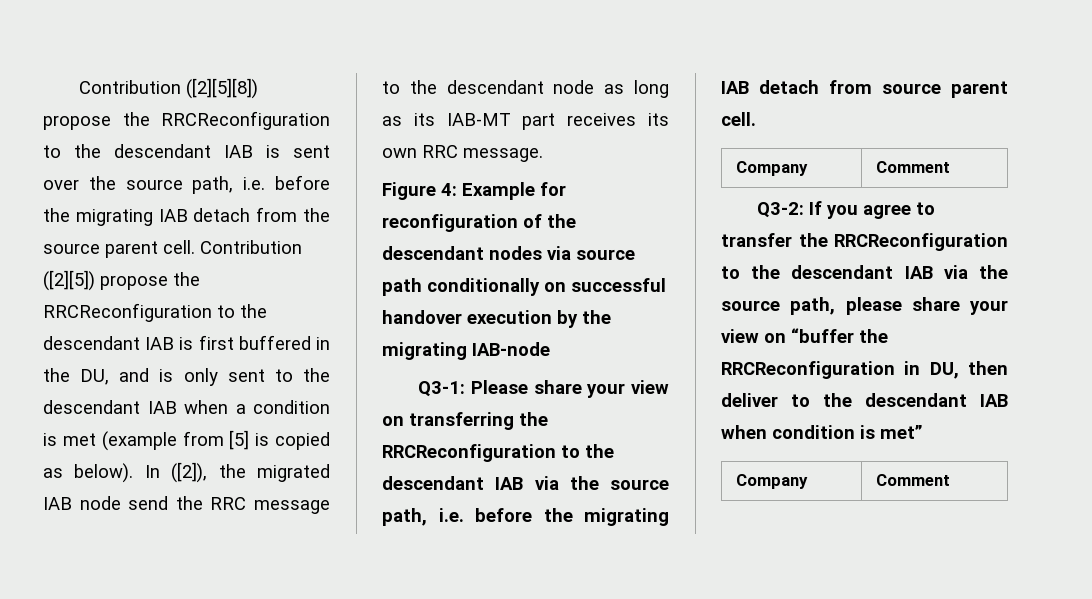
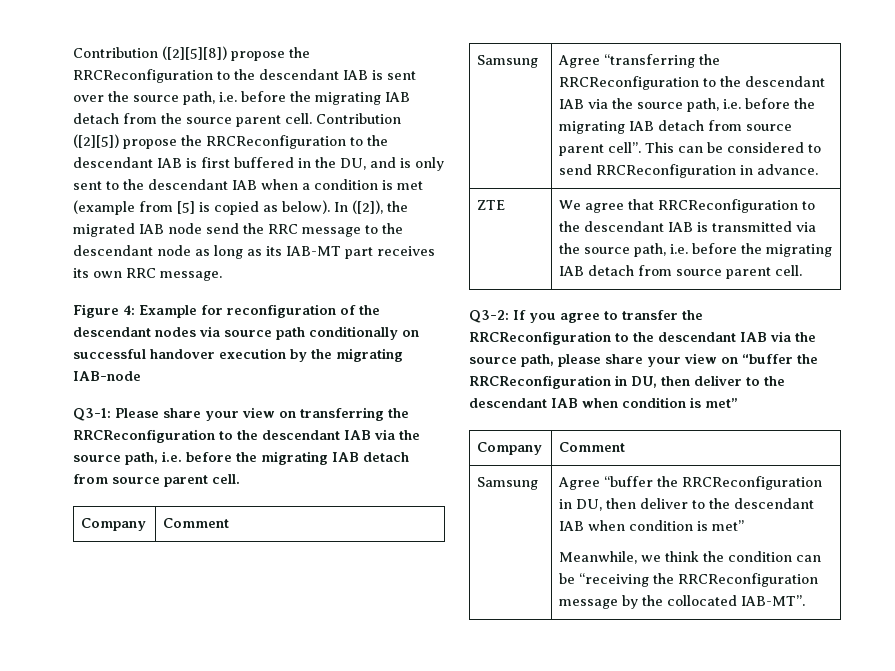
(950, 167) none -> [477,55,539,68] [558,54,721,68] [559,76,826,90] [559,98,816,112] [559,120,793,134] [559,142,822,156] [559,164,819,178] [477,200,506,210] [559,199,816,213] [559,221,817,232] [559,243,833,257] [559,265,803,279] // Samsung | Agree “transferring the RRCReconfiguration to the descendant IAB via the source path, i.e. before the migrating IAB detach from source parent cell”. This can be considered to send RRCReconfiguration in advance. // ZTE | We agree that RRCReconfiguration to the descendant IAB is transmitted via the source path, i.e. before the migrating IAB detach from source parent cell.
(950, 480) none -> [477,477,539,490] [558,476,823,490] [559,498,815,511] [559,520,745,531] [559,551,822,564] [559,573,819,587] [559,595,806,609] // Samsung | Agree “buffer the RRCReconfiguration in DU, then deliver to the descendant IAB when condition is met” // Meanwhile, we think the condition can be “receiving the RRCReconfiguration message by the collocated IAB-MT”.

